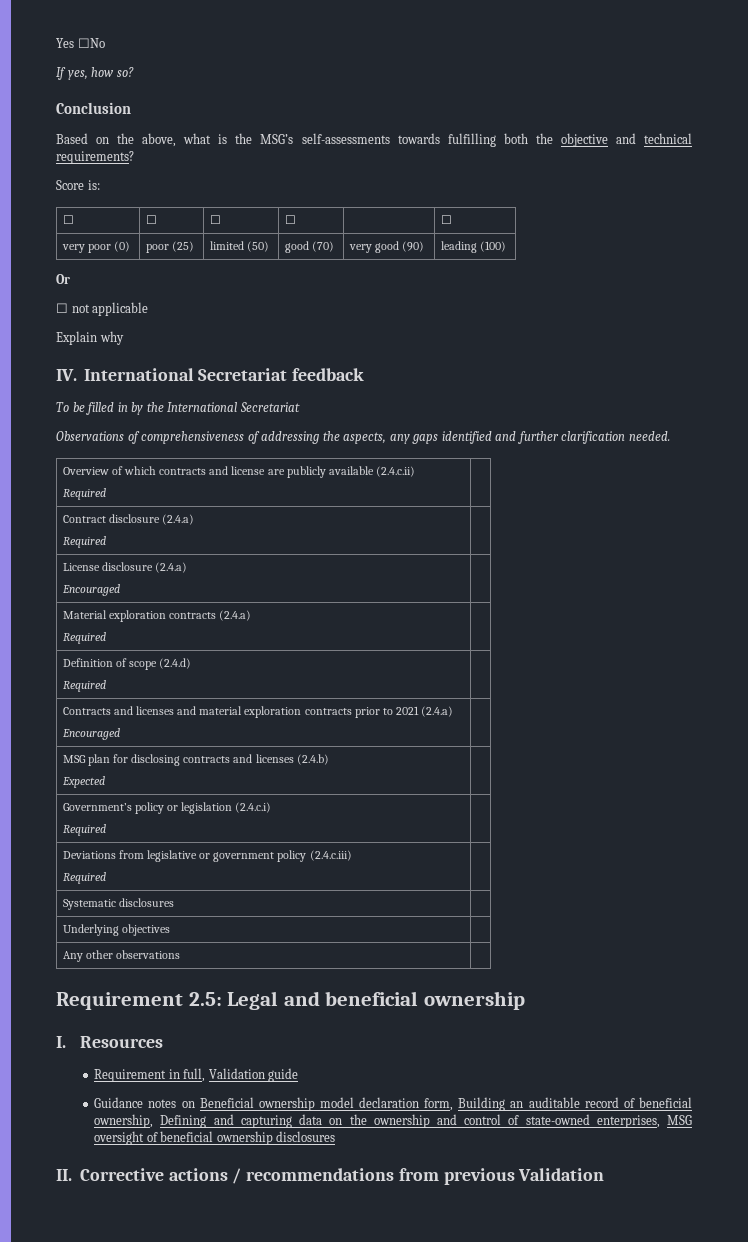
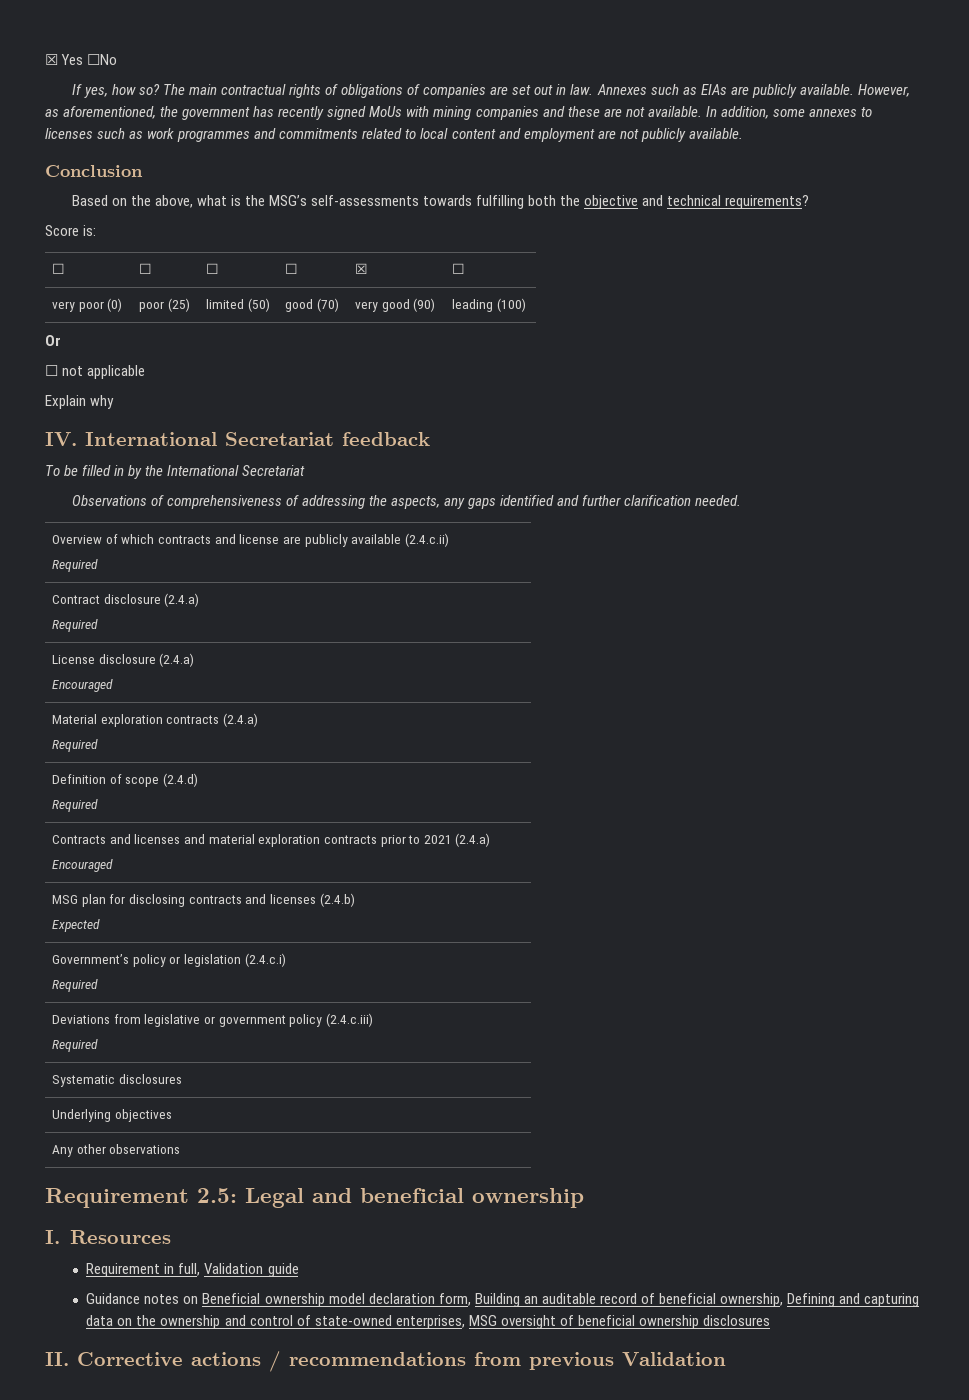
(56, 43) none -> [45,54,58,65] ☒
(134, 72) none -> [162,84,910,98] [45,106,872,120] [45,128,743,142] The main contractual rights of obligations of companies are set out in law. Annexes such as EIAs are publicly available. However, as aforementioned, the government has recently signed MoUs with mining companies and these are not available. In addition, some annexes to licenses such as work programmes and commitments related to local content and employment are not publicly available.
(296, 219) none -> [354,263,368,274] ☒

